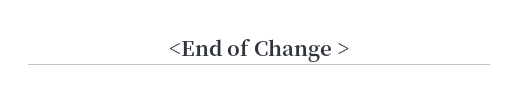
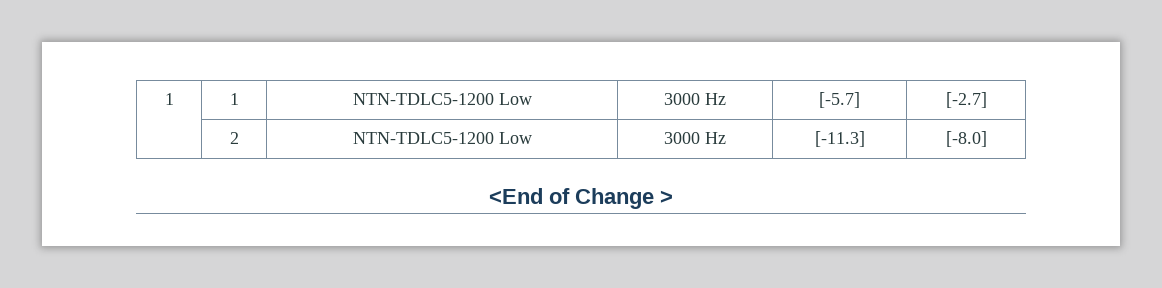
(168, 47) none -> [164,93,174,105] [229,93,239,105] [352,93,532,105] [664,93,726,105] [819,92,860,108] [945,92,987,108] [229,132,239,144] [352,132,532,144] [664,132,726,144] [814,131,865,147] [945,131,987,147] 1 | 1 | NTN-TDLC5-1200 Low | 3000 Hz | [-5.7] | [-2.7] // | 2 | NTN-TDLC5-1200 Low | 3000 Hz | [-11.3] | [-8.0] //

